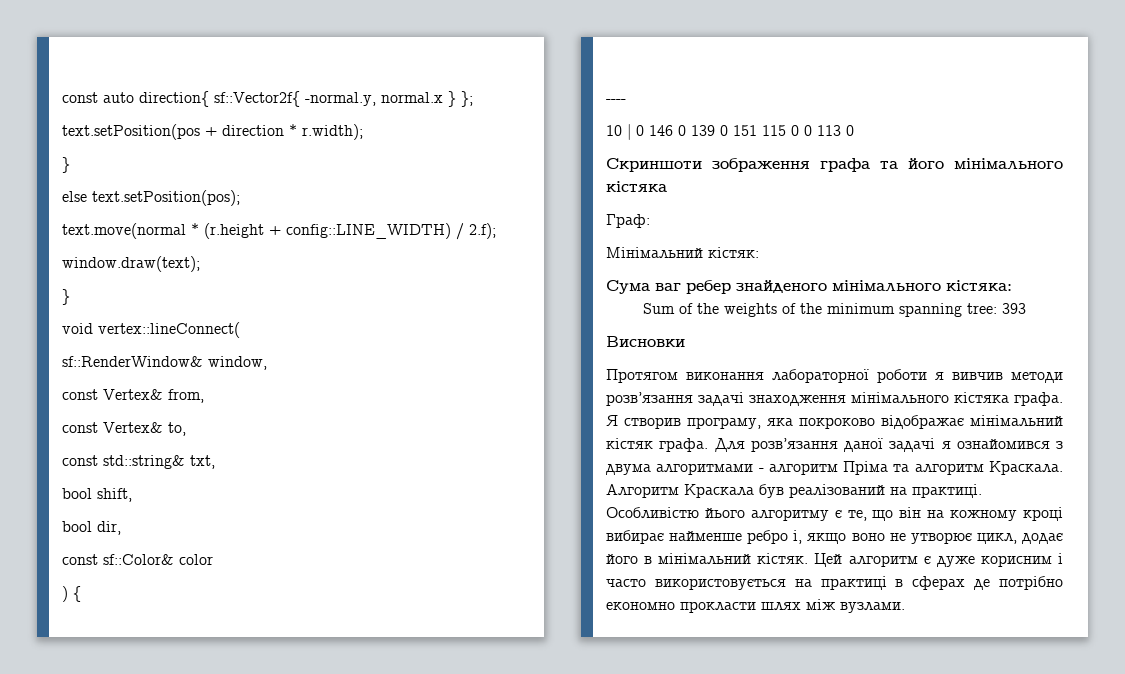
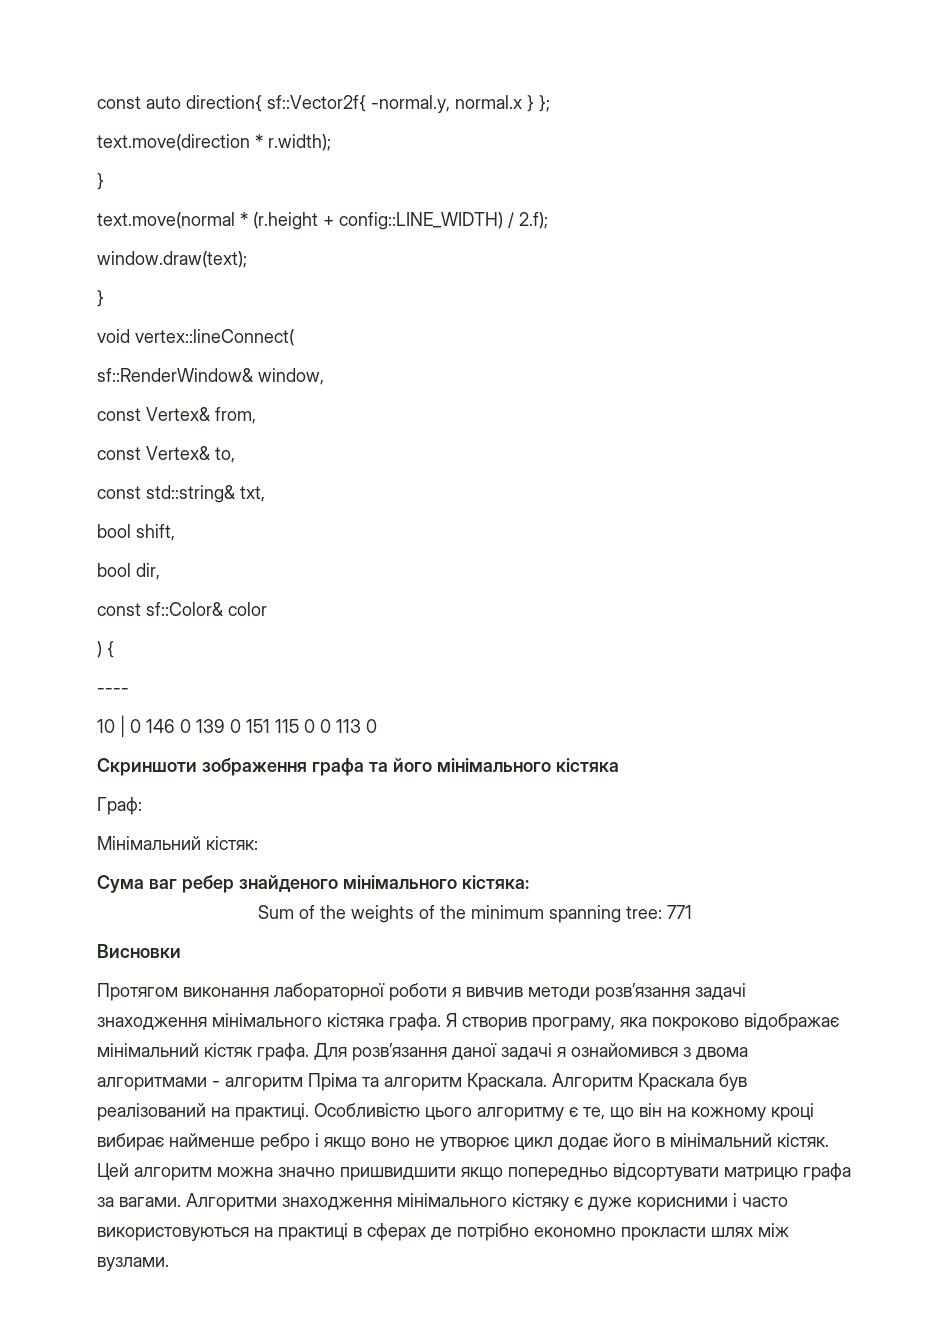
[62,124,284,140] text.setPosition(pos + direction -> [97,134,250,151] text.move(direction
[62,190,240,206] // else text.setPosition(pos); -> (104, 181) none
[1002,303,1026,314] 393 -> [666,905,692,919] 771
[606,464,651,475] двума -> [696,1047,748,1060] двома
[704,508,745,518] йього -> [425,1107,472,1120] цього
[793,530,803,544] і, -> [315,1133,319,1147] і
[976,533,1017,544] цикл, -> [514,1137,553,1150] цикл
(918, 561) none -> [217,1163,851,1181] [97,1193,569,1211] можна значно пришвидшити якщо попередньо відсортувати матрицю графа за вагами. Алгоритми знаходження мінімального кістяку
[980,555,1052,567] корисним -> [637,1197,728,1211] корисними
[654,578,786,590] використовується -> [97,1227,249,1241] використовуються

